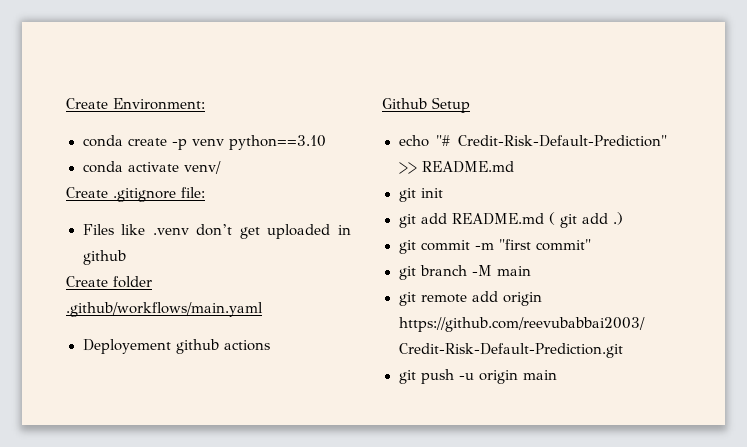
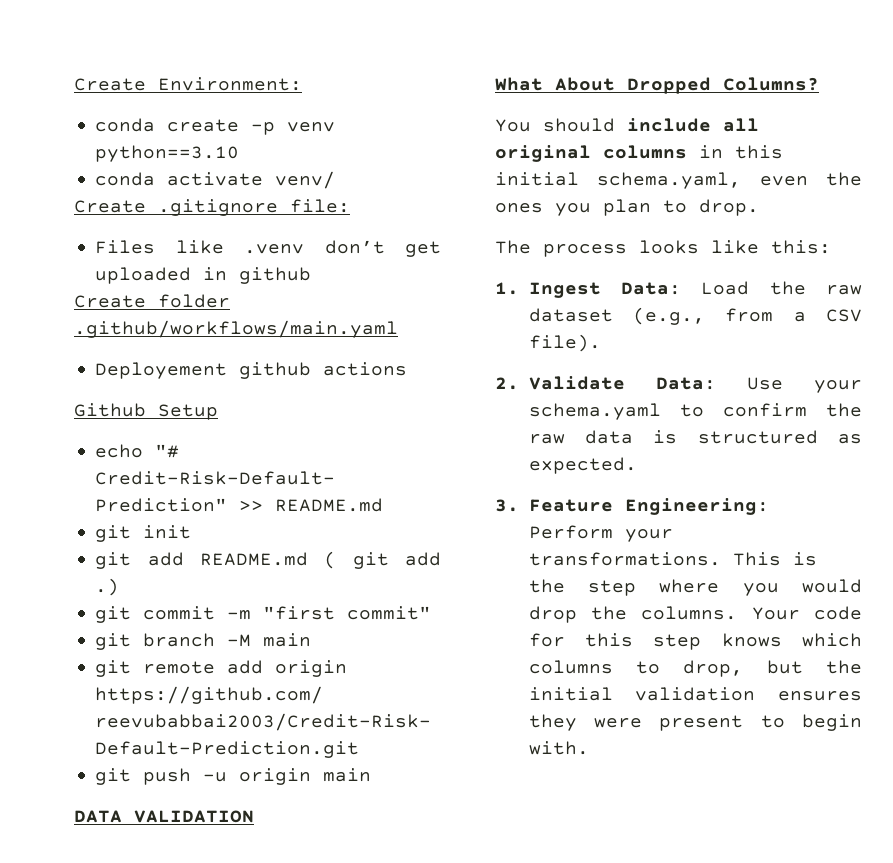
(557, 375) none -> [74,810,254,823] [495,77,819,94] [495,118,759,132] [495,145,783,162] [495,172,862,189] [495,199,759,216] [495,240,831,257] [495,281,862,298] [528,307,862,325] [528,334,601,352] [495,376,862,393] [528,403,862,420] [528,430,862,444] [528,457,637,474] [495,498,769,515] [528,525,673,542] [528,552,817,566] [528,579,862,596] [528,606,862,623] [528,633,862,650] [528,660,862,677] [528,687,862,701] [528,714,862,731] [528,741,589,755] // DATA VALIDATION // What About Dropped Columns? // You should include all original columns in this initial schema.yaml, even the ones you plan to drop. // The process looks like this: // 1. Ingest Data: Load the raw dataset (e.g., from a CSV file). // 2. Validate Data: Use your schema.yaml to confirm the raw data is structured as expected. // 3. Feature Engineering: Perform your transformations. This is the step where you would drop the columns. Your code for this step knows which columns to drop, but the initial validation ensures they were present to begin with.

